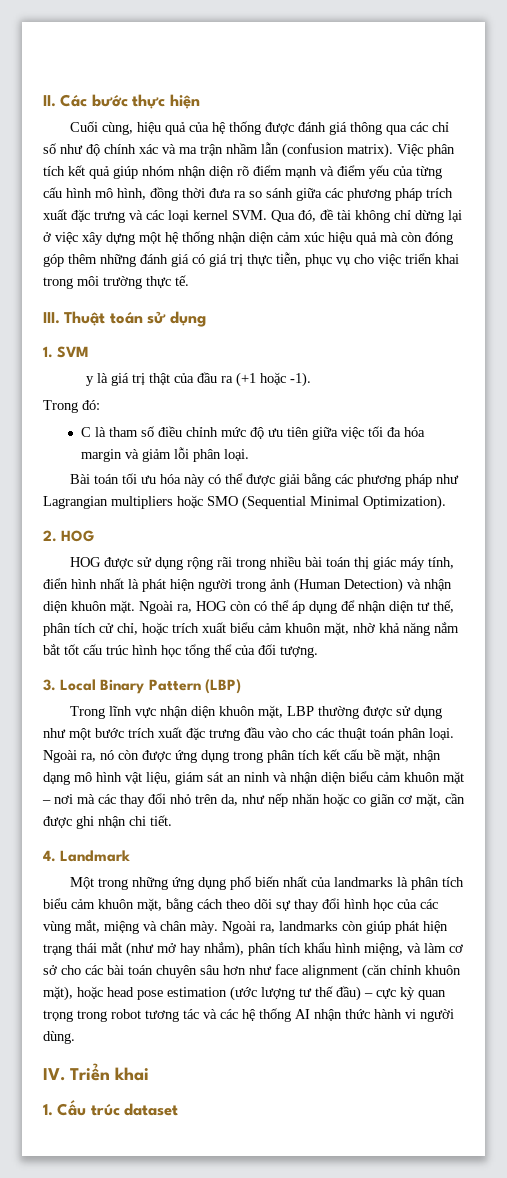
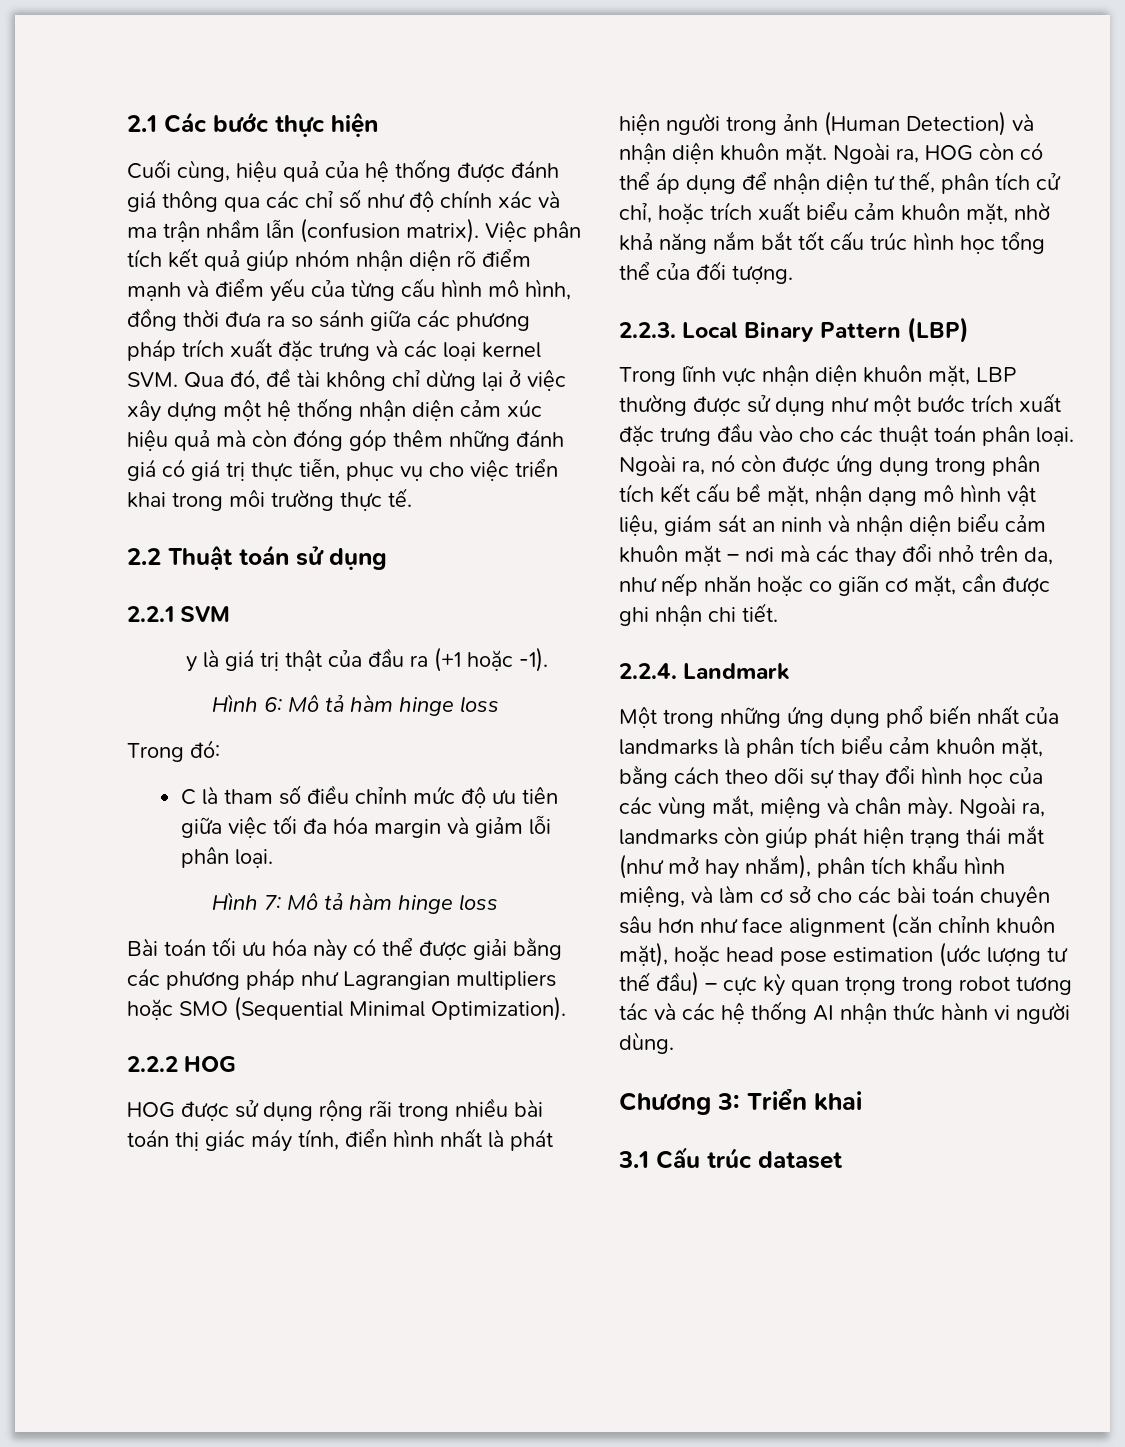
[43,95,56,107] II. -> [127,115,157,132] 2.1
[43,312,60,324] III. -> [127,548,161,565] 2.2
[43,346,53,358] 1. -> [127,606,174,622] 2.2.1
(312, 379) none -> [211,694,499,716] // Hình 6: Mô tả hàm hinge loss
(249, 455) none -> [212,892,498,914] // Hình 7: Mô tả hàm hinge loss
[43,530,57,542] 2. -> [127,1056,178,1072] 2.2.2
[43,679,56,691] 3. -> [619,322,676,338] 2.2.3.
[43,850,56,862] 4. -> [619,663,677,679] 2.2.4.
[43,1068,65,1081] IV. -> [619,1092,740,1115] Chương 3:
[43,1104,53,1116] 1. -> [618,1151,649,1168] 3.1

